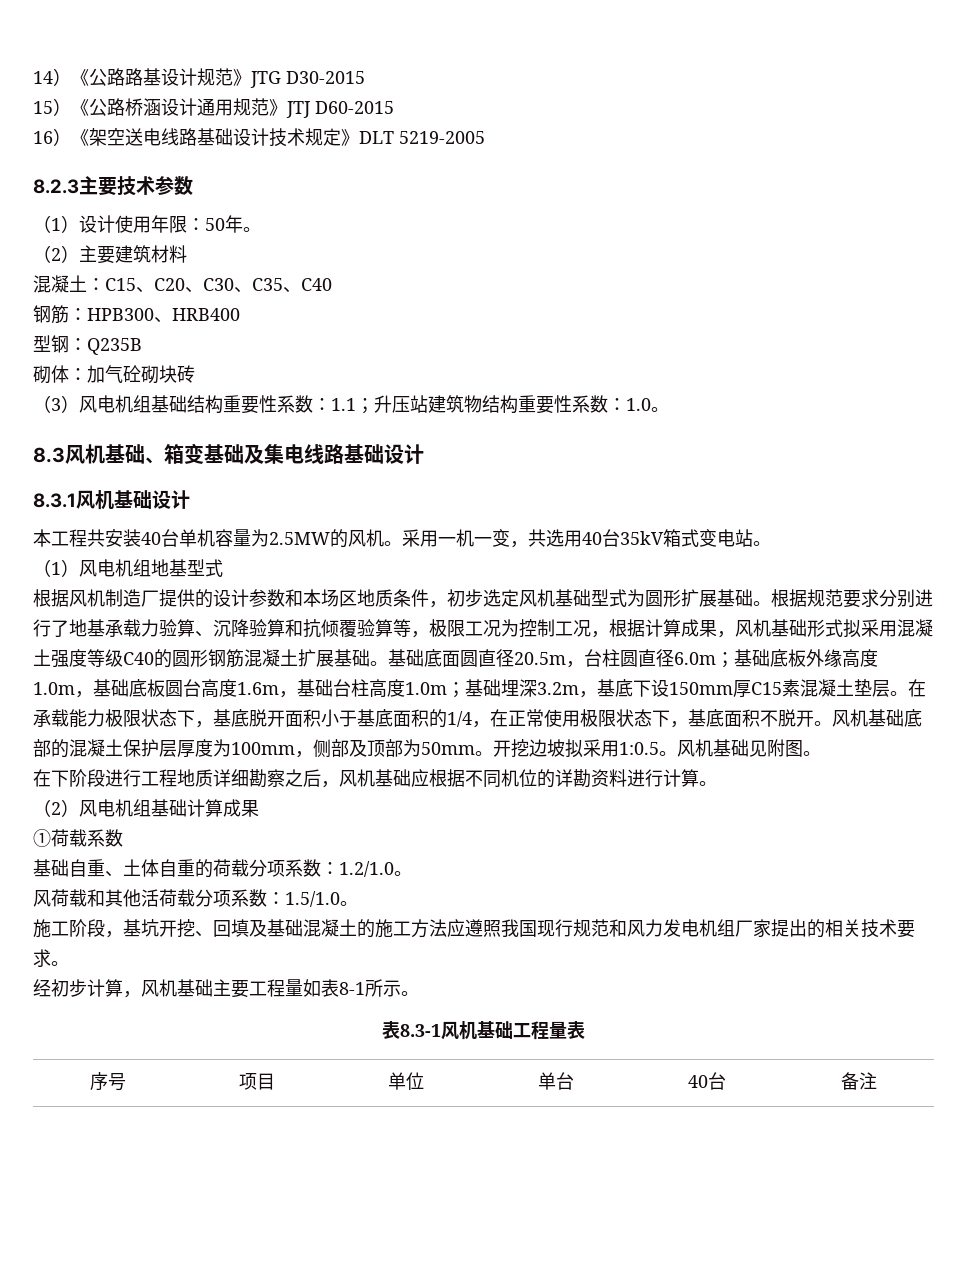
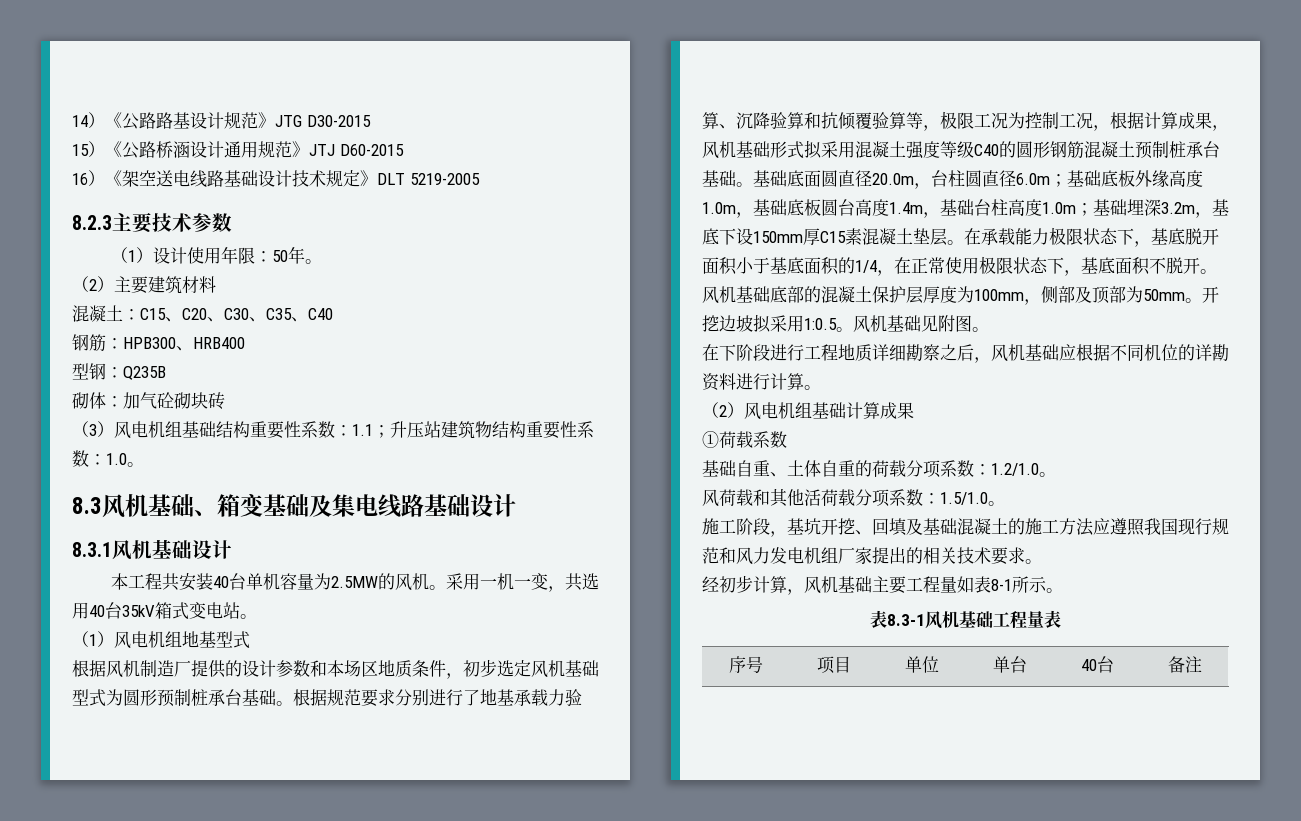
[681,589,717,607] 扩展 -> [157,689,242,707] 预制桩承台
[298,649,334,667] 扩展 -> [1135,141,1220,159] 预制桩承台
[514,652,566,665] 20.5m -> [872,173,914,185] 20.0m
[237,682,279,695] 1.6m -> [889,202,923,214] 1.4m

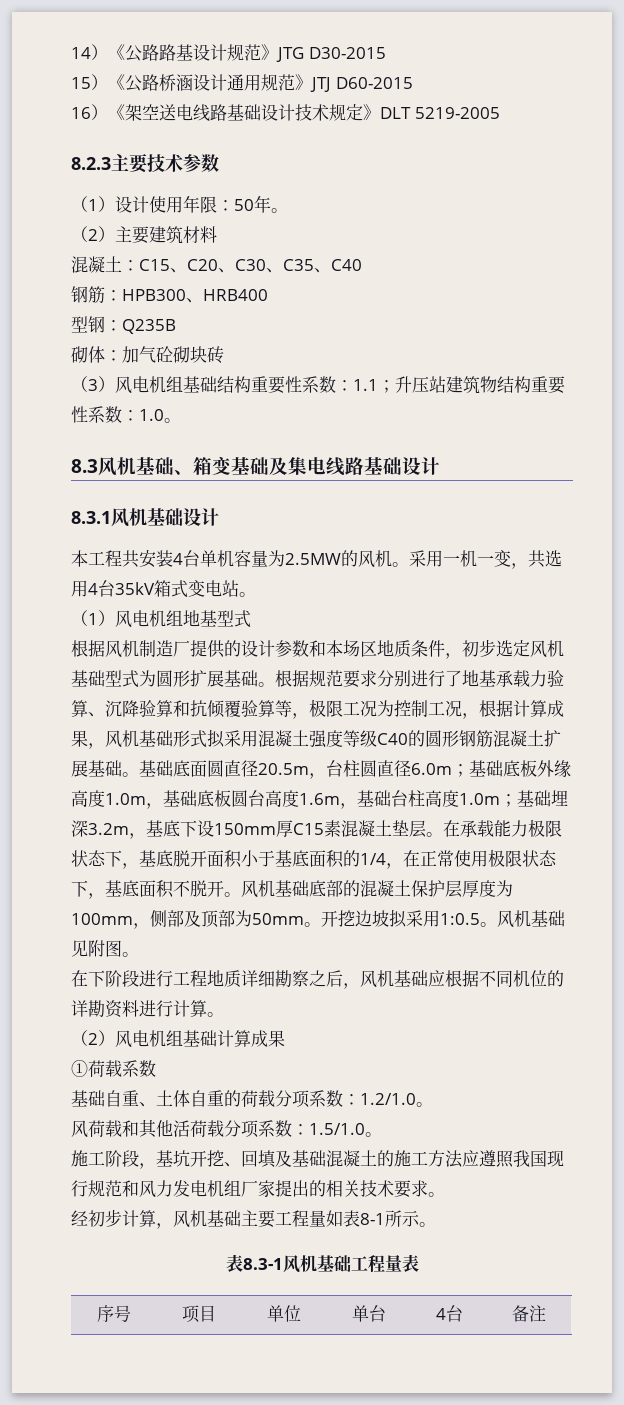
[212,576,229,588] 40 -> [173,553,183,565] 4
[89,605,105,617] 40 -> [88,583,98,595] 4
[157,689,242,707] 预制桩承台 -> [190,670,224,687] 扩展
[1135,141,1220,159] 预制桩承台 -> [544,730,561,747] [71,760,88,777] 扩展
[872,173,914,185] 20.0m -> [258,763,309,775] 20.5m
[889,202,923,214] 1.4m -> [299,793,340,805] 1.6m
[1080,659,1097,671] 40 -> [435,1308,446,1320] 4

